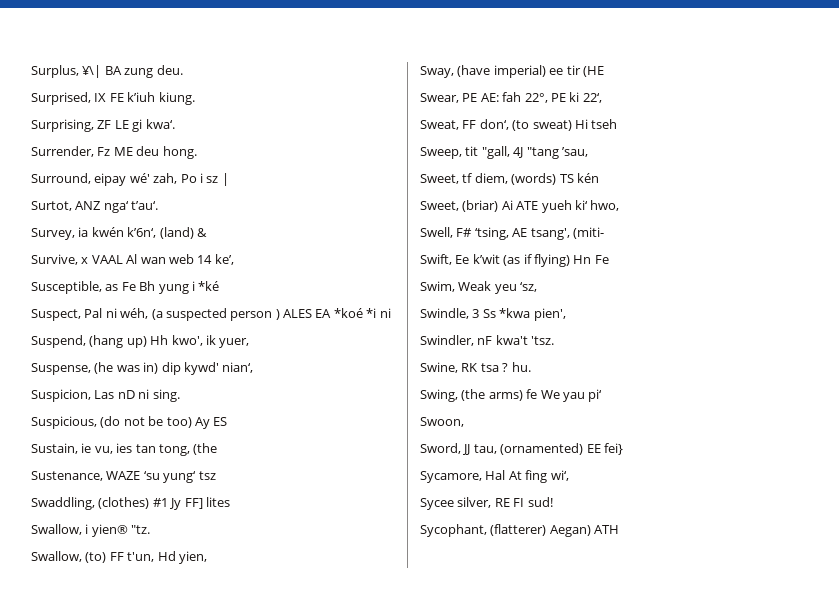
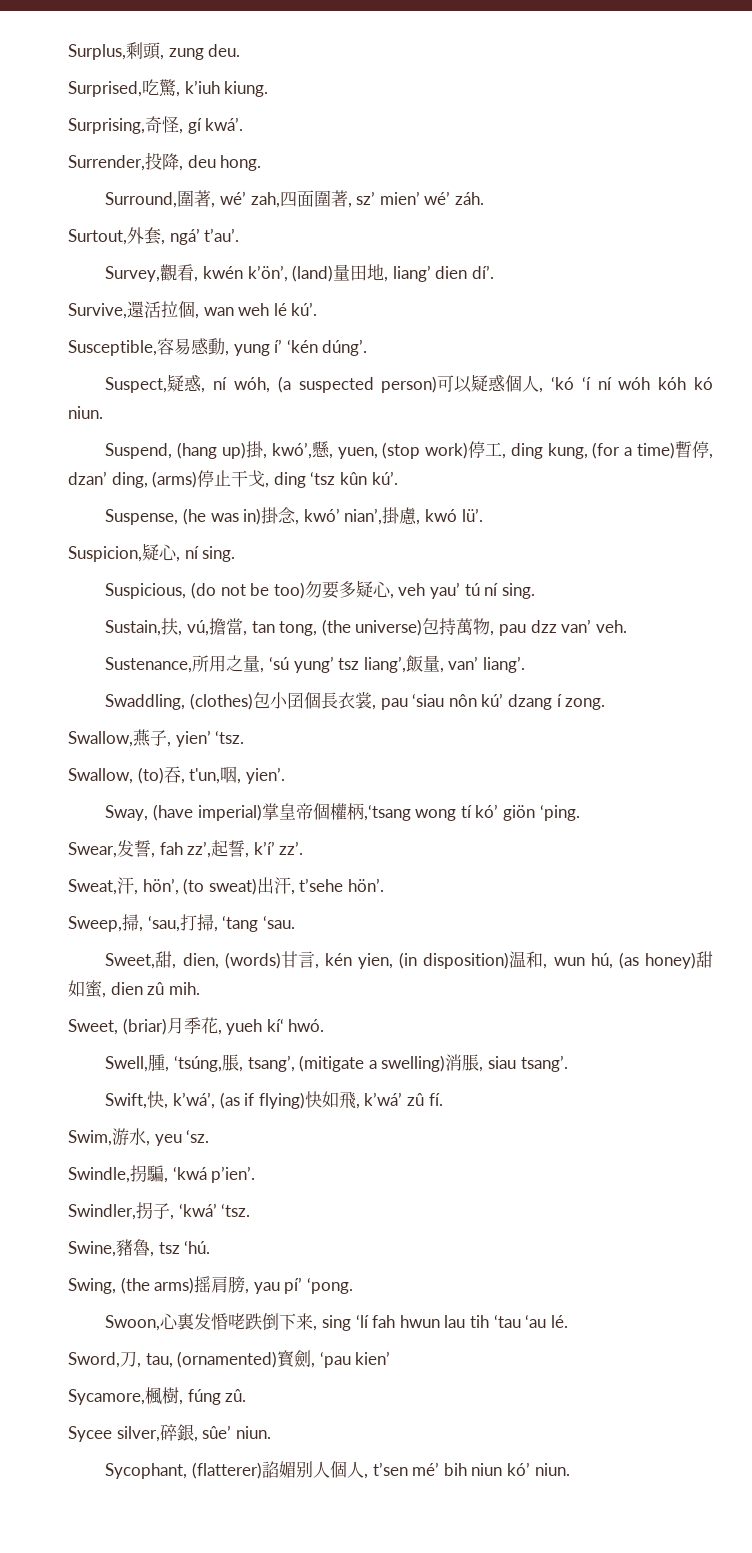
[82,65,122,78] ¥\| BA -> [126,42,164,60] 剩頭,
[94,93,124,102] IX FE -> [142,79,180,97] 吃驚,
[97,119,175,132] ZF LE gi kwa‘. -> [145,116,244,134] 奇怪, gí kwá’.
[97,147,133,156] Fz ME -> [145,152,183,171] 投降,
[94,173,229,186] [31,201,159,213] [31,227,207,240] [31,254,234,265] [31,281,220,294] [31,308,391,321] [31,335,250,348] [31,362,254,375] [31,389,150,402] eipay wé' zah, Po i sz | // Surtot, ANZ nga‘ t’au‘. // Survey, ia kwén k’6n‘, (land) & // Survive, x VAAL Al wan web 14 ke’, // Susceptible, as Fe Bh yung i *ké // Suspect, Pal ni wéh, (a suspected person ) ALES EA *koé *i ni // Suspend, (hang up) Hh kwo', ik yuer, // Suspense, (he was in) dip kywd' nian‘, // Suspicion, Las nD ni -> [177,190,485,208] [68,227,240,245] [105,264,495,282] [68,301,318,319] [68,338,368,356] [105,374,713,393] [68,406,103,419] [105,440,713,459] [68,470,398,488] [105,507,483,525] [68,543,199,562] 圍著, wé’ zah,四面圍著, sz’ mien’ wé’ záh. // Surtout,外套, ngá’ t’au’. // Survey,觀看, kwén k’ön’, (land)量田地, liang’ dien dí’. // Survive,還活拉個, wan weh lé kú’. // Susceptible,容易感動, yung í’ ‘kén dúng’. // Suspect,疑惑, ní wóh, (a suspected person)可以疑惑個人, ‘kó ‘í ní wóh kóh kó niun. // Suspend, (hang up)掛, kwó’,懸, yuen, (stop work)停工, ding kung, (for a time)暫停, dzan’ ding, (arms)停止干戈, ding ‘tsz kûn kú’. // Suspense, (he was in)掛念, kwó’ nian’,掛慮, kwó lü’. // Suspicion,疑心, ní
[194,417,228,429] [31,443,218,456] [31,471,216,483] [31,497,230,510] [31,524,151,537] [31,551,207,564] [420,65,604,78] [420,92,602,103] [420,119,618,131] [420,146,588,159] [420,173,599,185] [420,200,620,213] [420,227,604,240] Ay ES // Sustain, ie vu, ies tan tong, (the // Sustenance, WAZE ‘su yung‘ tsz // Swaddling, (clothes) #1 Jy FF] lites // Swallow, i yien® "tz. // Swallow, (to) FF t'un, Hd yien, // Sway, (have imperial) ee tir (HE // Swear, PE AE: fah 22°, PE ki 22‘, // Sweat, FF don‘, (to sweat) Hi tseh // Sweep, tit "gall, 4J "tang ’sau, // Sweet, tf diem, (words) TS kén // Sweet, (briar) Ai ATE yueh ki‘ hwo, // Swell, F# ‘tsing, AE tsang', (miti- -> [304,580,535,599] [105,618,627,636] [105,655,526,673] [105,691,606,710] [68,729,245,747] [68,766,285,784] [105,803,580,821] [68,840,304,858] [68,877,384,895] [68,914,295,932] [105,951,713,969] [68,980,200,998] [68,1017,325,1035] [105,1054,568,1072] 勿要多疑心, veh yau’ tú ní sing. // Sustain,扶, vú,擔當, tan tong, (the universe)包持萬物, pau dzz van’ veh. // Sustenance,所用之量, ‘sú yung’ tsz liang’,飯量, van’ liang’. // Swaddling, (clothes)包小囝個長衣裳, pau ‘siau nôn kú’ dzang í zong. // Swallow,燕子, yien’ ‘tsz. // Swallow, (to)吞, t'un,咽, yien’. // Sway, (have imperial)掌皇帝個權柄,‘tsang wong tí kó’ giön ‘ping. // Swear,发誓, fah zz’,起誓, k’í’ zz’. // Sweat,汗, hön’, (to sweat)出汗, t’sehe hön’. // Sweep,掃, ‘sau,打掃, ‘tang ‘sau. // Sweet,甜, dien, (words)甘言, kén yien, (in disposition)温和, wun hú, (as honey)甜如蜜, dien zû mih. // Sweet, (briar)月季花, yueh kí‘ hwó. // Swell,腫, ‘tsúng,脹, tsang’, (mitigate a swelling)消脹, siau tsang’.
[455,254,500,264] Ee k’wit -> [147,1091,216,1109] 快, k’wá’,
[573,255,609,264] [420,281,538,294] [420,308,566,321] [420,335,555,346] [420,362,531,373] [420,389,603,402] [420,417,464,427] Hn Fe // Swim, Weak yeu ‘sz, // Swindle, 3 Ss *kwa pien', // Swindler, nF kwa't 'tsz. // Swine, RK tsa ? hu. // Swing, (the arms) fe We yau pi‘ // Swoon, -> [304,1091,443,1109] [68,1128,210,1146] [68,1165,256,1183] [68,1202,251,1220] [68,1239,211,1257] [68,1276,353,1294] [105,1313,568,1331] 快如飛, k’wá’ zû fí. // Swim,游水, yeu ‘sz. // Swindle,拐騙, ‘kwá p’ien’. // Swindler,拐子, ‘kwá’ ‘tsz. // Swine,豬魯, tsz ‘hú. // Swing, (the arms)摇肩膀, yau pí’ ‘pong. // Swoon,心裏发惛咾跌倒下来, sing ‘lí fah hwun lau tih ‘tau ‘au lé.
[462,444,471,455] JJ -> [120,1351,141,1368] 刀,
[586,443,623,455] [420,470,569,483] [420,497,553,510] [420,524,620,537] EE fei} // Sycamore, Hal At fing wi‘, // Sycee silver, RE FI sud! // Sycophant, (flatterer) Aegan) ATH -> [277,1350,391,1368] [68,1387,247,1405] [68,1424,271,1442] [105,1461,570,1479] 寳劍, ‘pau kien’ // Sycamore,楓樹, fúng zû. // Sycee silver,碎銀, sûe’ niun. // Sycophant, (flatterer)諂媚别人個人, t’sen mé’ bih niun kó’ niun.

